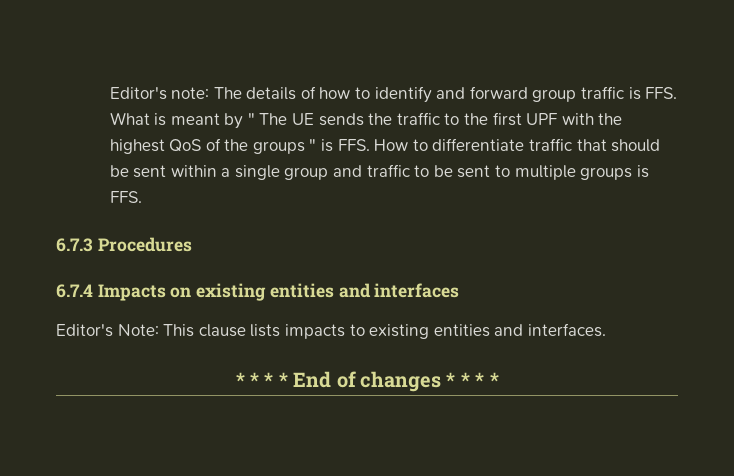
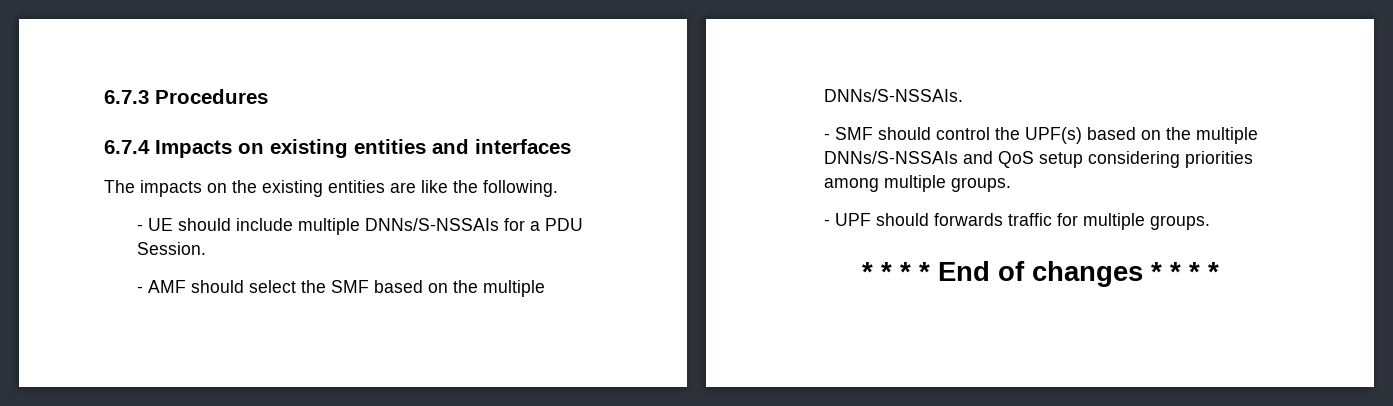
[109,86,678,103] [109,112,623,129] [109,138,661,154] [109,164,649,180] [109,191,142,203] Editor's note: The details of how to identify and forward group traffic is FFS. What is meant by " The UE sends the traffic to the first UPF with the highest QoS of the groups " is FFS. How to differentiate traffic that should be sent within a single group and traffic to be sent to multiple groups is FFS. // -> (104, 97) none
[56,323,606,339] Editor's Note: This clause lists impacts to existing entities and interfaces. -> [104,180,558,197] [136,218,583,235] [136,242,206,255] [136,280,545,297] [823,89,963,102] [823,127,1258,144] [823,151,1253,168] [823,175,1011,192] [823,213,1210,230] The impacts on the existing entities are like the following. // - UE should include multiple DNNs/S-NSSAIs for a PDU Session. // - AMF should select the SMF based on the multiple DNNs/S-NSSAIs. // - SMF should control the UPF(s) based on the multiple DNNs/S-NSSAIs and QoS setup considering priorities among multiple groups. // - UPF should forwards traffic for multiple groups.

